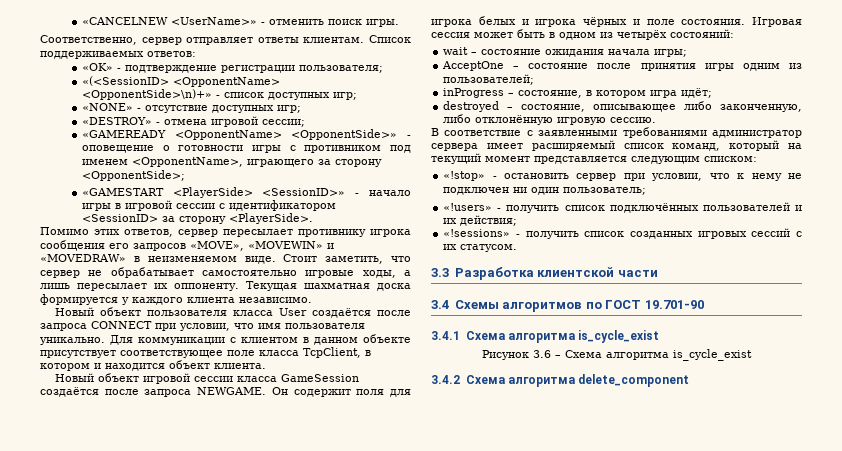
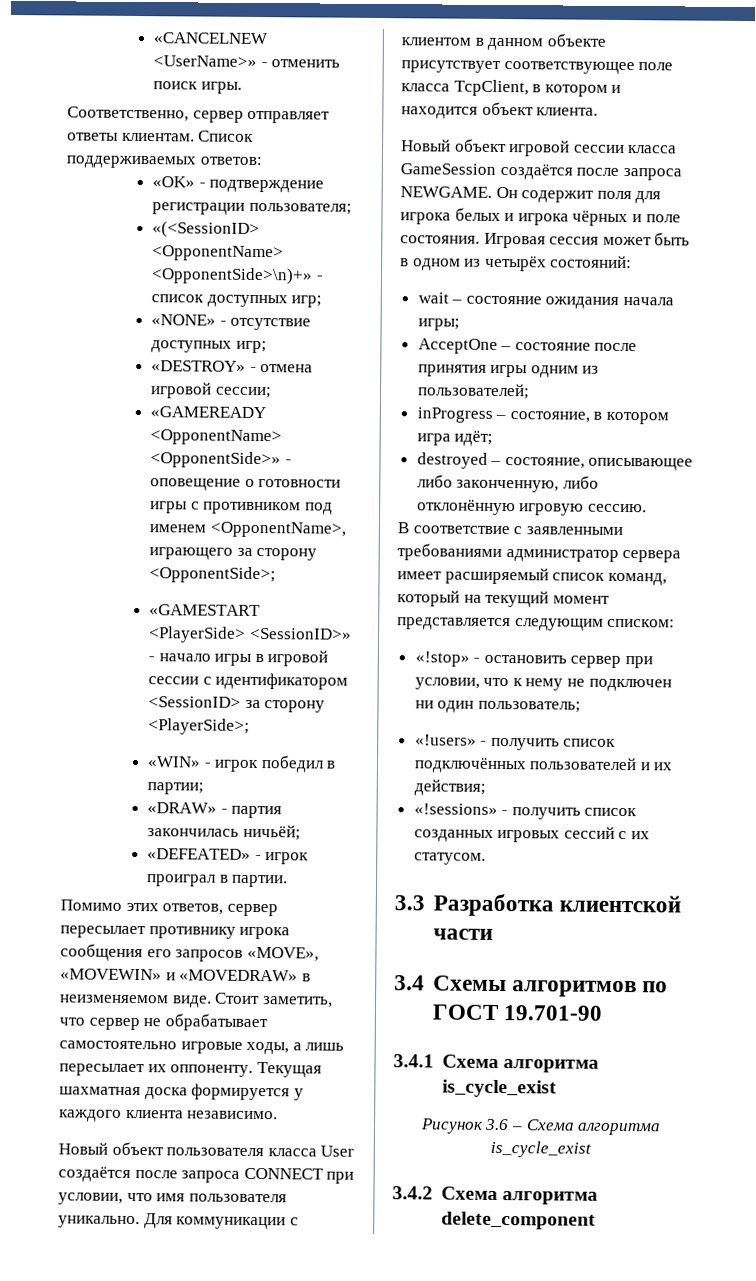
[228,213,313,224] <PlayerSide>. -> [148,718,251,735] [147,755,337,773] [147,782,205,795] [147,802,283,819] [147,824,301,841] [147,848,310,865] [146,874,289,888] <PlayerSide>; // «WIN» - игрок победил в партии; // «DRAW» - партия закончилась ничьёй; // «DEFEATED» - игрок проиграл в партии.

